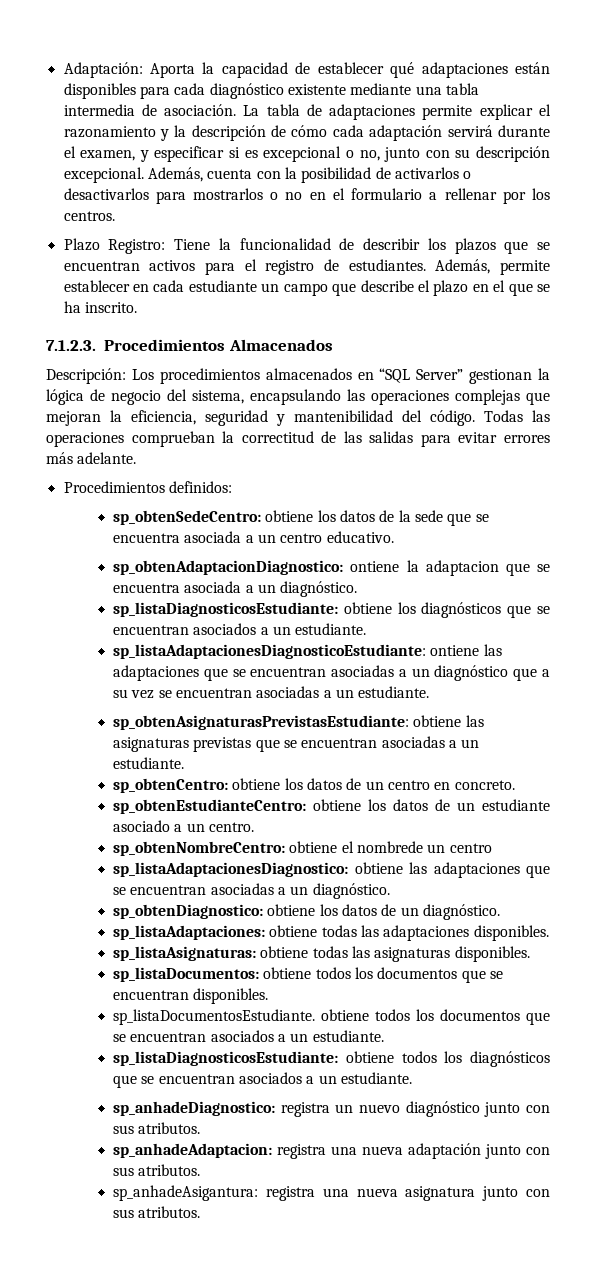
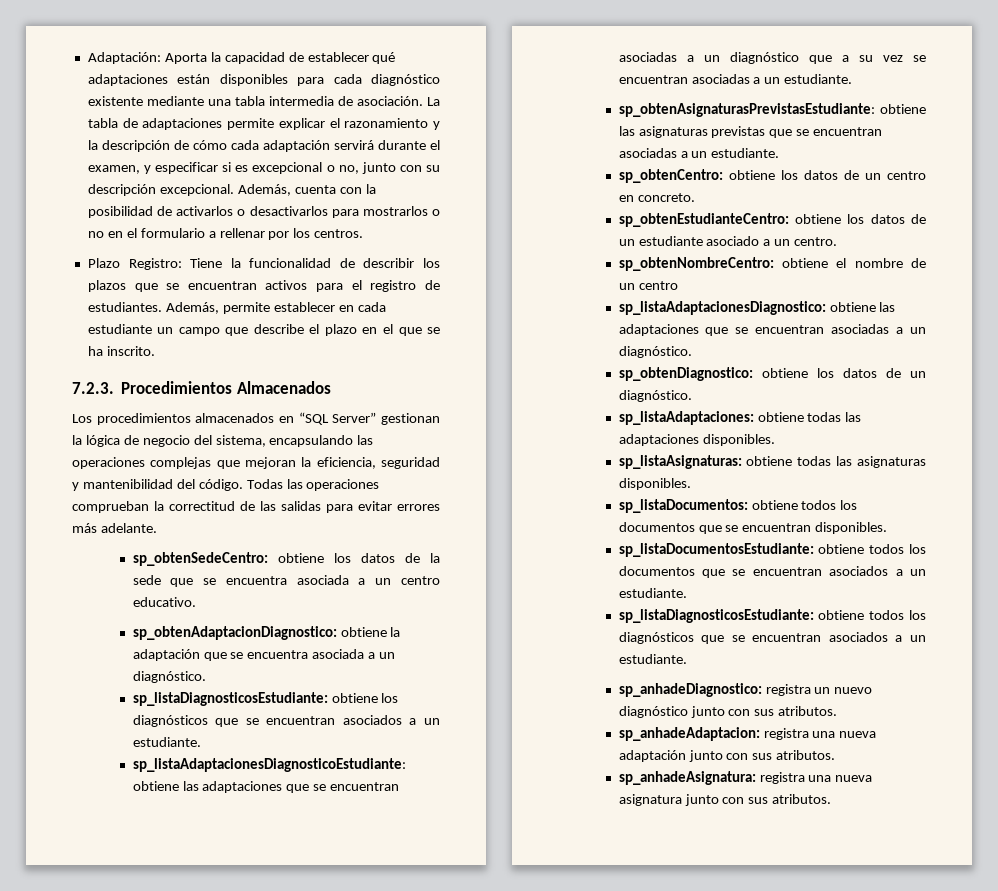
[46,340,96,351] 7.1.2.3. -> [72,382,114,394] 7.2.3.
[46,368,126,384] Descripción: -> (331, 387) none
[63,481,232,493] // Procedimientos definidos: -> (157, 528) none
[350,560,499,576] ontiene la adaptacion -> [340,627,401,637] [132,649,200,661] obtiene la adaptación
[430,645,480,656] ontiene -> [132,781,179,791] obtiene
[357,841,424,853] nombrede -> [854,258,926,268] nombre de
[113,1009,316,1025] sp_listaDocumentosEstudiante. -> [618,543,814,557] sp_listaDocumentosEstudiante:
[113,1185,259,1201] sp_anhadeAsigantura: -> [618,771,756,785] sp_anhadeAsignatura:

